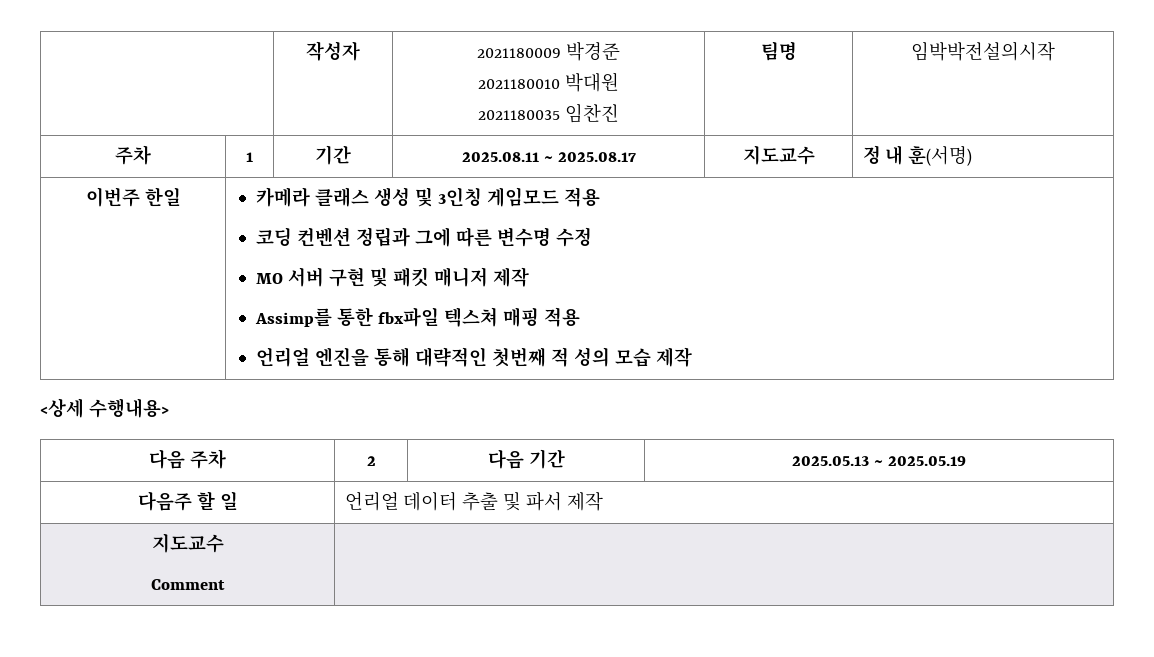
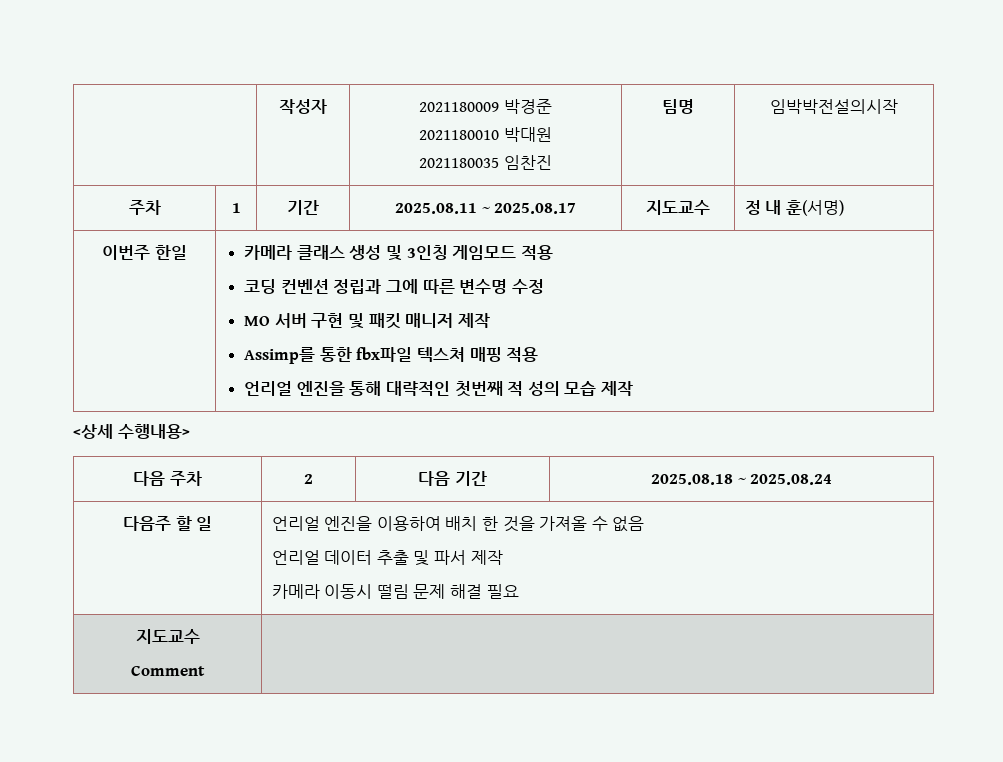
[792,456,966,466] 2025.05.13 ~ 2025.05.19 -> [650,474,833,485] 2025.08.18 ~ 2025.08.24
(399, 501) none -> [324,516,645,532] [271,550,320,565] 엔진을 이용하여 배치 한 것을 가져올 수 없음 // 언리얼
(604, 501) none -> [271,584,519,599] // 카메라 이동시 떨림 문제 해결 필요

